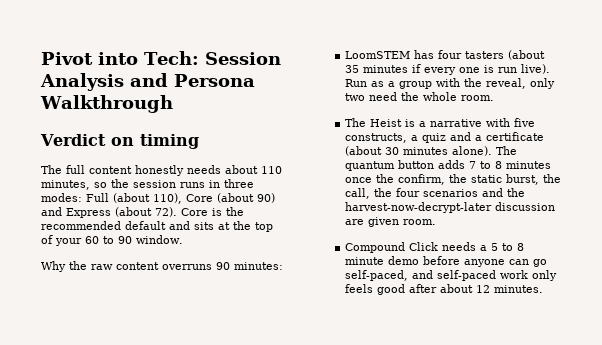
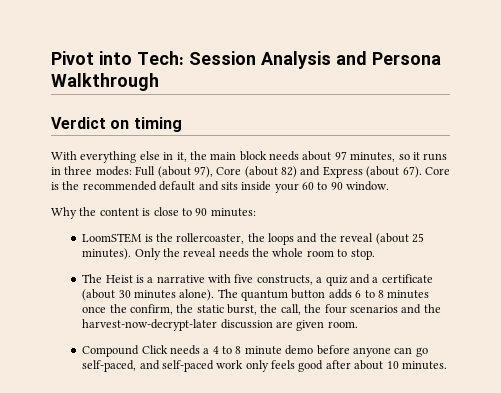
[41,165,184,176] The full content honestly -> [51,151,267,163] With everything else in it, the main block
[261,166,282,174] 110 -> [334,151,347,160] 97
[111,179,176,188] the session -> [412,152,420,160] it
[153,193,182,204] 110), -> [193,166,213,178] 97),
[257,193,275,203] 90) -> [281,166,297,178] 82)
[155,207,177,217] 72). -> [402,166,422,178] 67).
[218,221,273,232] [41,235,53,244] at the top of -> [241,181,272,191] inside
[91,262,212,270] raw content overruns -> [99,207,192,216] content is close to
[413,50,545,60] [344,64,550,75] [344,78,555,89] [344,92,494,101] has four tasters (about 35 minutes if every one is run live). Run as a group with the reveal, only two need the whole room. -> [144,233,424,245] [82,248,375,260] is the rollercoaster, the loops and the reveal (about 25 minutes). Only the reveal needs the whole room to stop.
[468,161,476,169] 7 -> [355,290,362,298] 6
[490,243,498,251] 5 -> [212,346,219,354] 4
[475,285,490,293] 12 -> [386,361,399,369] 10

